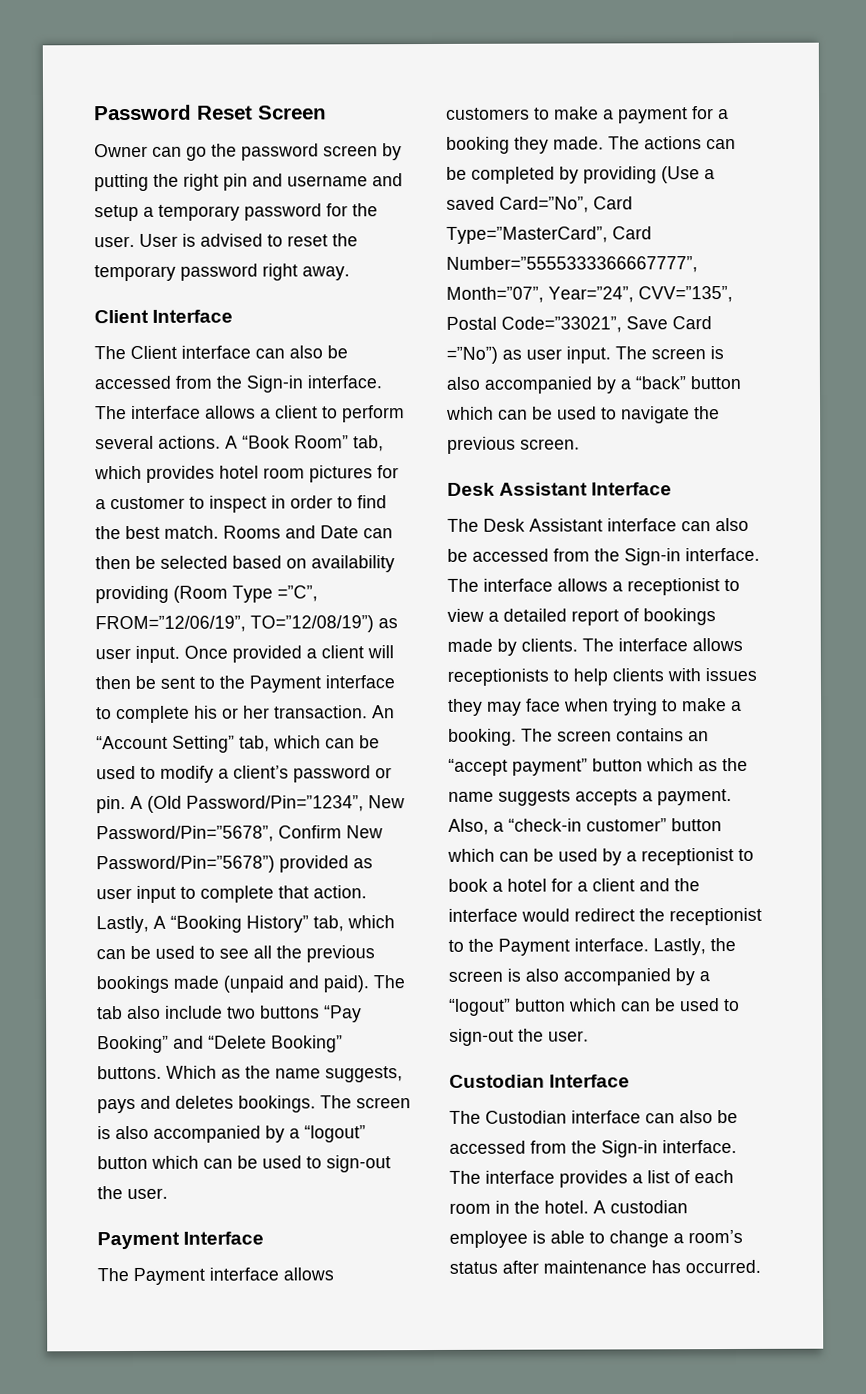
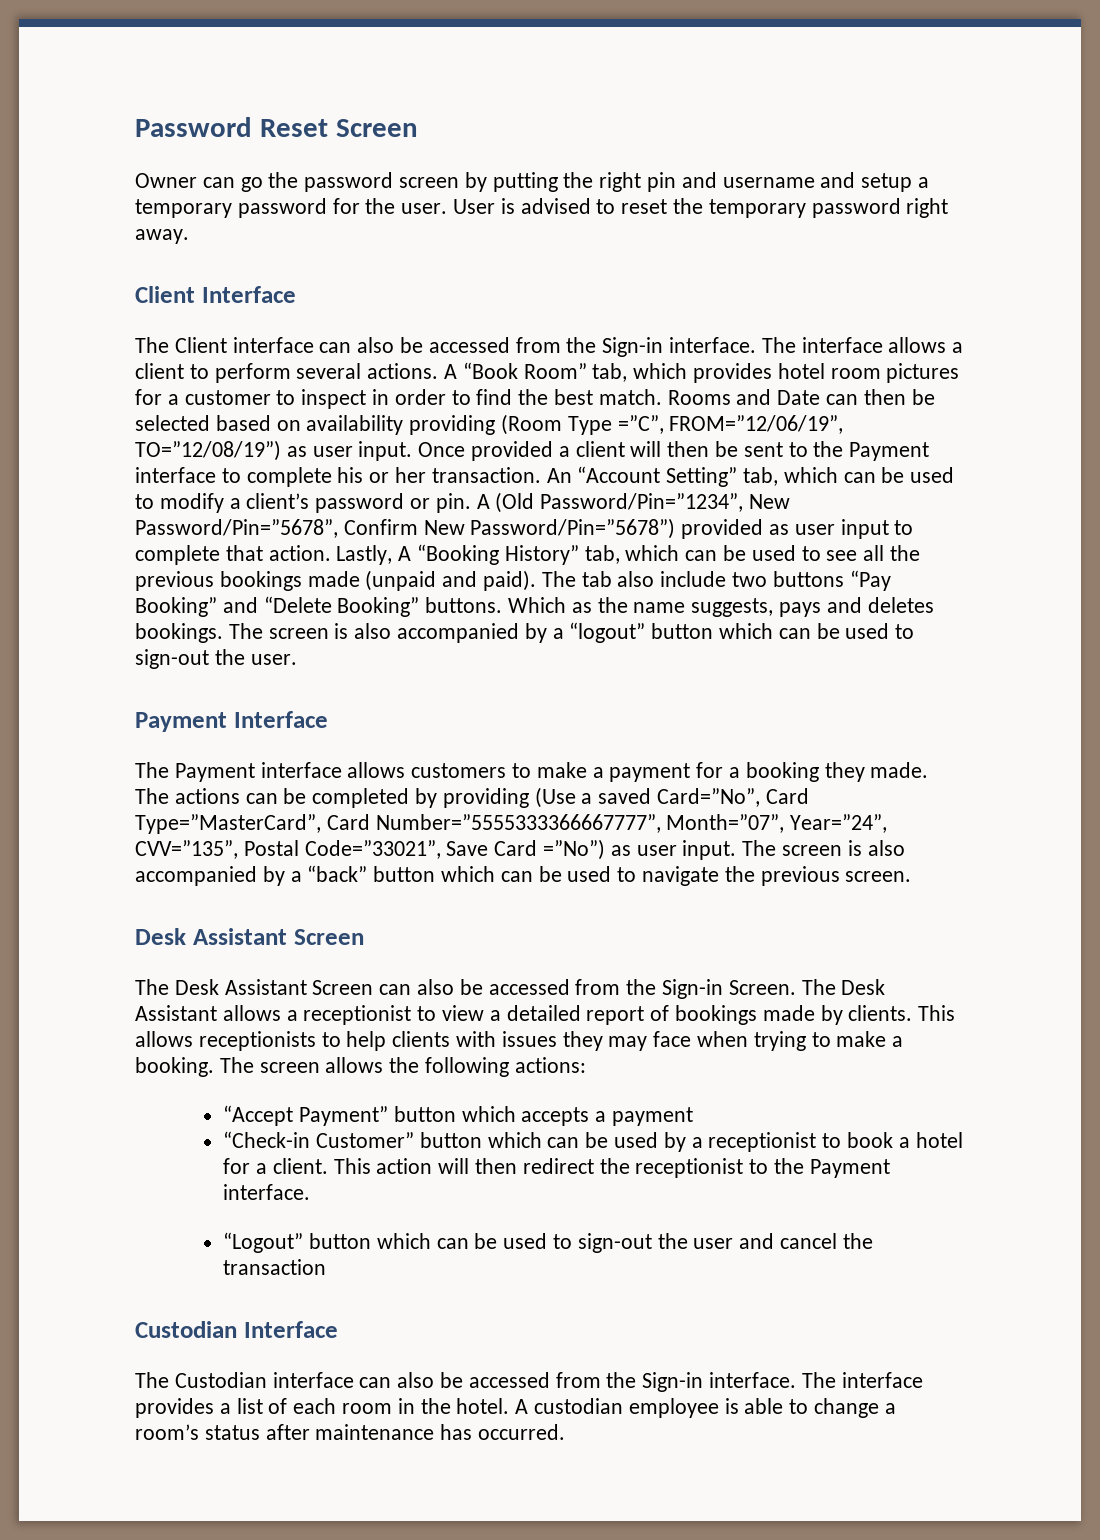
[591,482,673,496] [447,517,749,532] [447,547,760,566] [447,578,553,592] Interface // The Desk Assistant interface can also be accessed from the Sign-in interface. The interface -> [293,929,364,945] [135,979,886,999] [135,1005,217,1021] Screen // The Desk Assistant Screen can also be accessed from the Sign-in Screen. The Desk Assistant
[582,638,688,652] The interface -> [918,1005,956,1021] This
[616,728,709,742] [448,757,748,776] [448,789,732,806] [448,818,667,835] contains an “accept payment” button which as the name suggests accepts a payment. Also, a “check-in customer” -> [325,1057,586,1077] [223,1105,693,1126] [223,1131,414,1148] allows the following actions: // “Accept Payment” button which accepts a payment // “Check-in Customer”
[592,878,700,892] [448,908,570,922] client and the interface would -> [272,1158,517,1174] client. This action will then
[653,937,736,956] [448,968,710,986] [449,998,740,1016] [449,1028,589,1046] Lastly, the screen is also accompanied by a “logout” button which can be used to sign-out the user. -> [223,1232,873,1253] [223,1259,327,1275] // “Logout” button which can be used to sign-out the user and cancel the transaction

